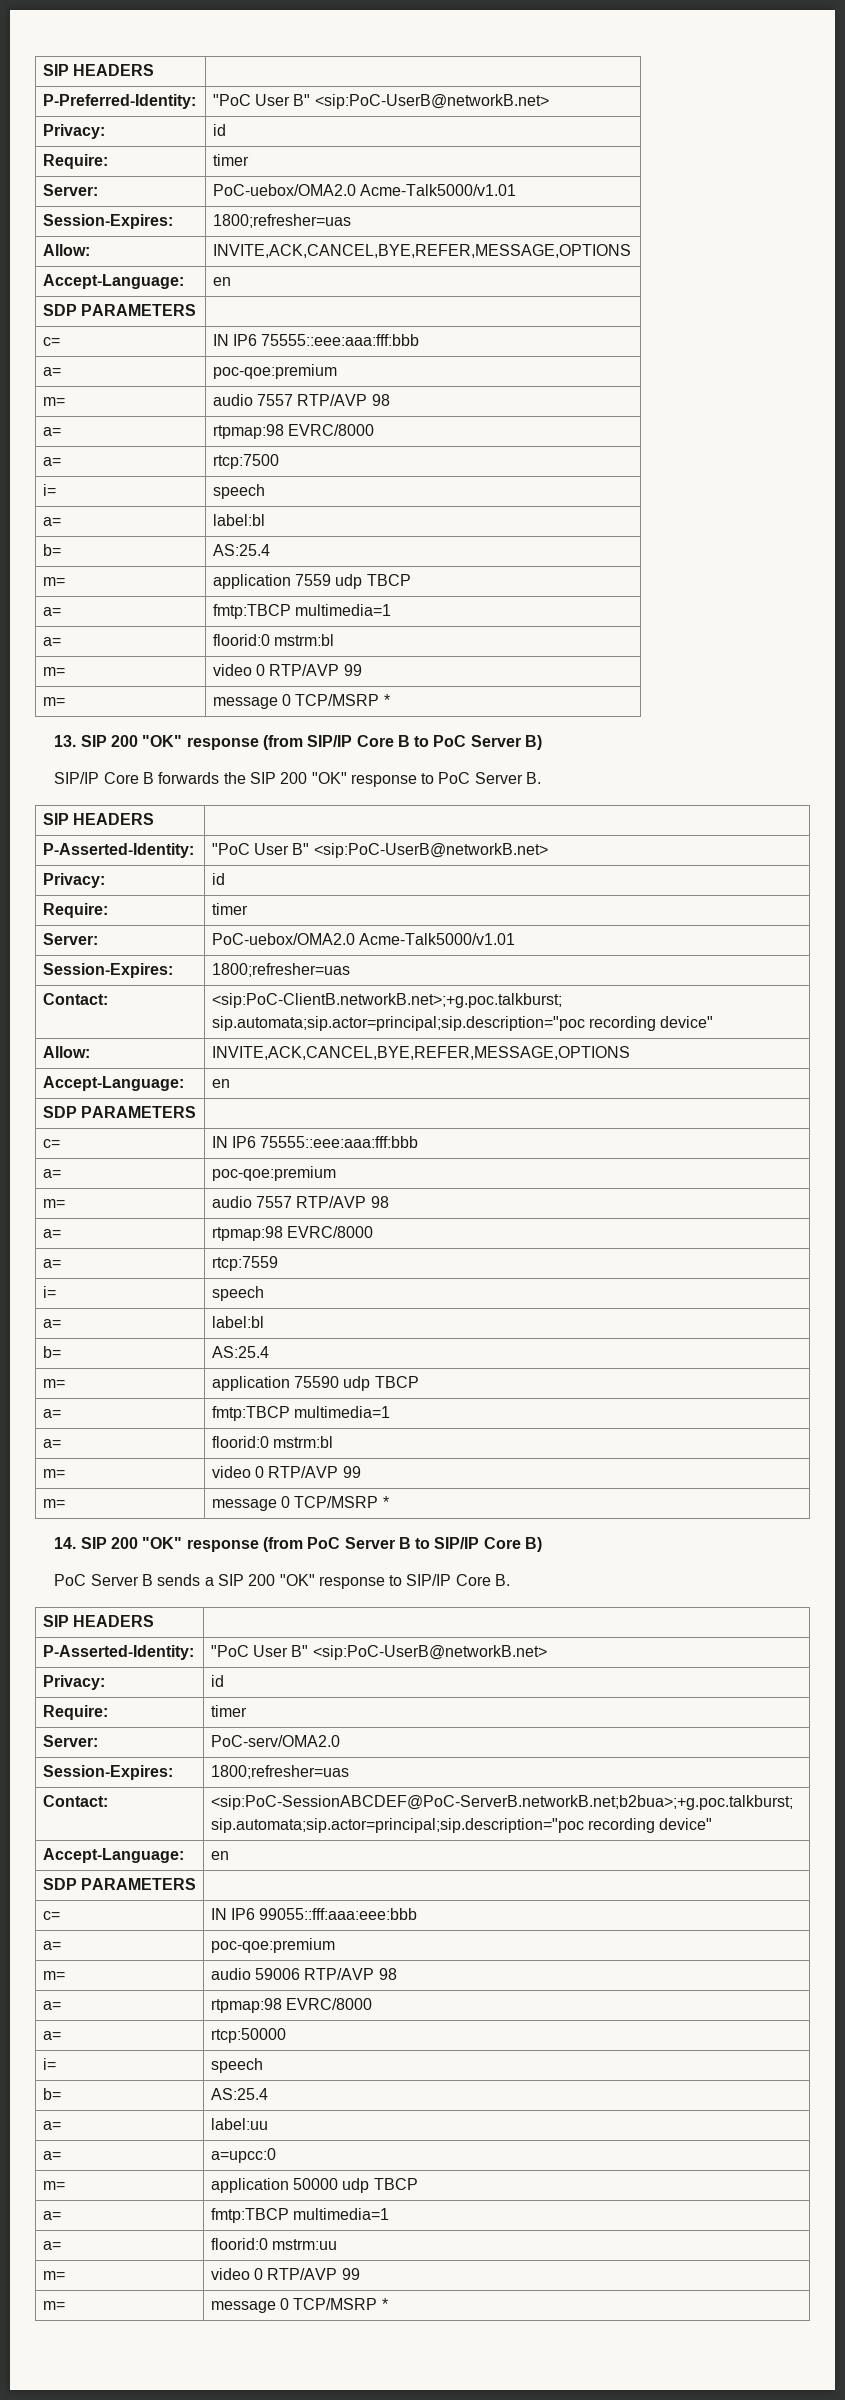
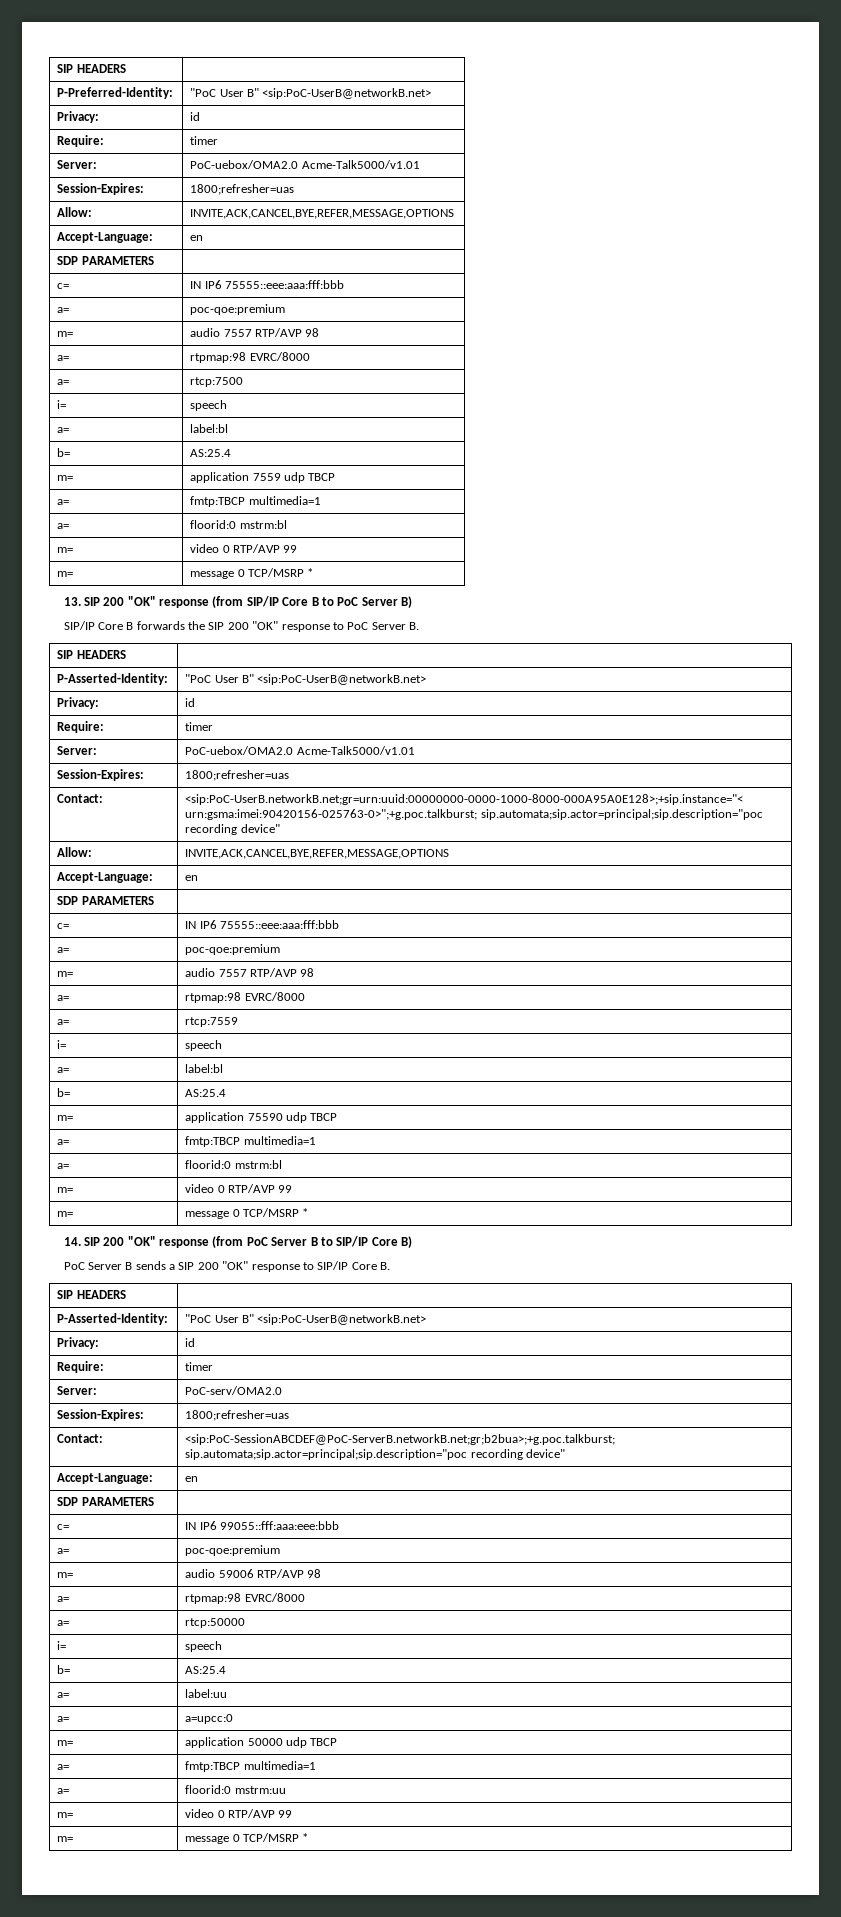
[211,993,562,1008] <sip:PoC-ClientB.networkB.net>;+g.poc.talkburst; -> [185,794,744,805] [185,809,478,820] <sip:PoC-UserB.networkB.net;gr=urn:uuid:00000000-0000-1000-8000-000A95A0E128>;+sip.instance="< urn:gsma:imei:90420156-025763-0>";+g.poc.talkburst;
[210,1795,793,1810] <sip:PoC-SessionABCDEF@PoC-ServerB.networkB.net;b2bua>;+g.poc.talkburst; -> [185,1434,616,1445] <sip:PoC-SessionABCDEF@PoC-ServerB.networkB.net;gr;b2bua>;+g.poc.talkburst;

